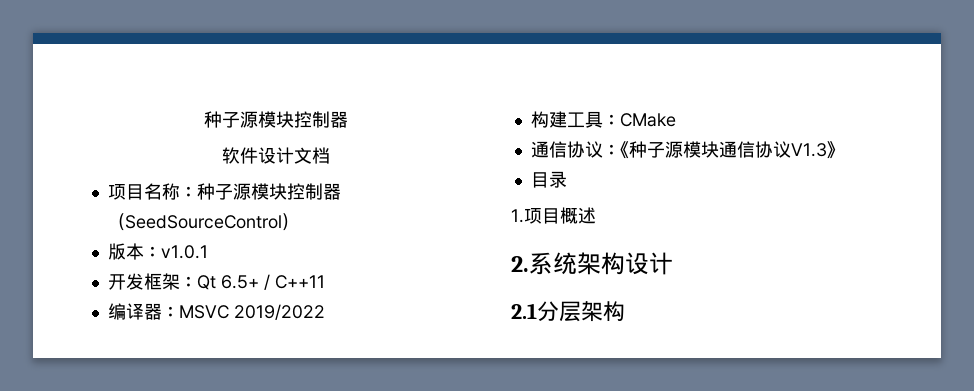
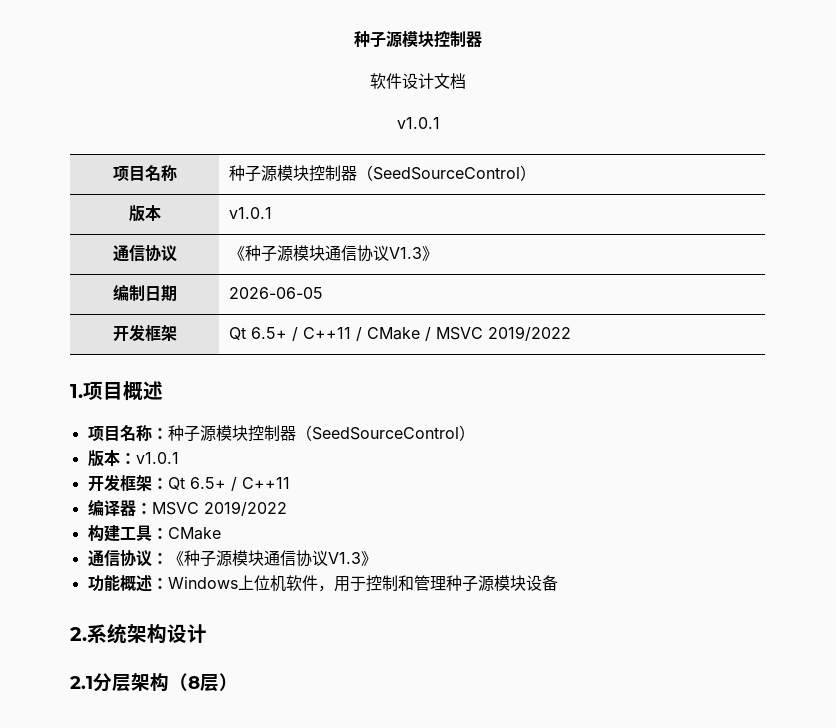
(330, 155) none -> [396,117,440,129] [113,165,177,182] [229,165,537,182] [129,205,161,222] [229,207,273,219] [113,244,177,262] [229,245,439,262] [113,284,177,302] [229,287,324,299] [113,324,177,342] [229,326,572,341] [70,381,163,401] // v1.0.1 // 项目名称 | 种子源模块控制器（SeedSourceControl） // 版本 | v1.0.1 // 通信协议 | 《种子源模块通信协议V1.3》 // 编制日期 | 2026-06-05 // 开发框架 | Qt 6.5+ / C++11 / CMake / MSVC 2019/2022 // 1.项目概述
[530,171,567,188] [511,207,596,224] 目录 // 1.项目概述 -> [87,574,558,592] 功能概述：Windows上位机软件，用于控制和管理种子源模块设备
(625, 311) none -> [169,673,238,692] （8层）

